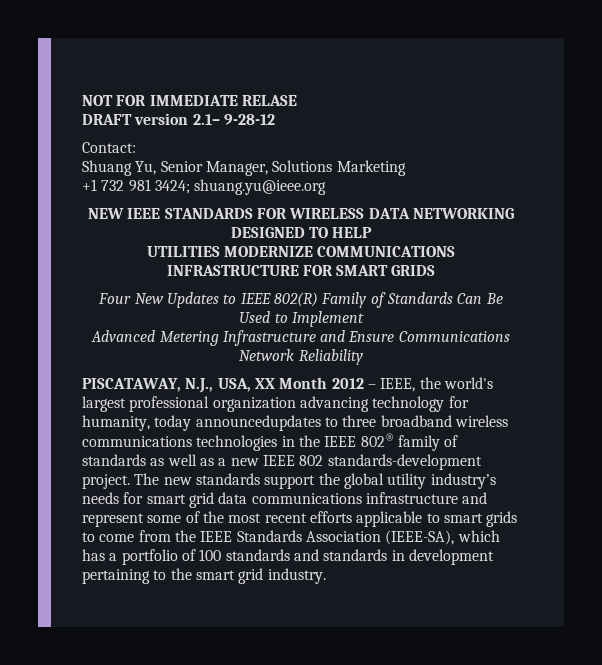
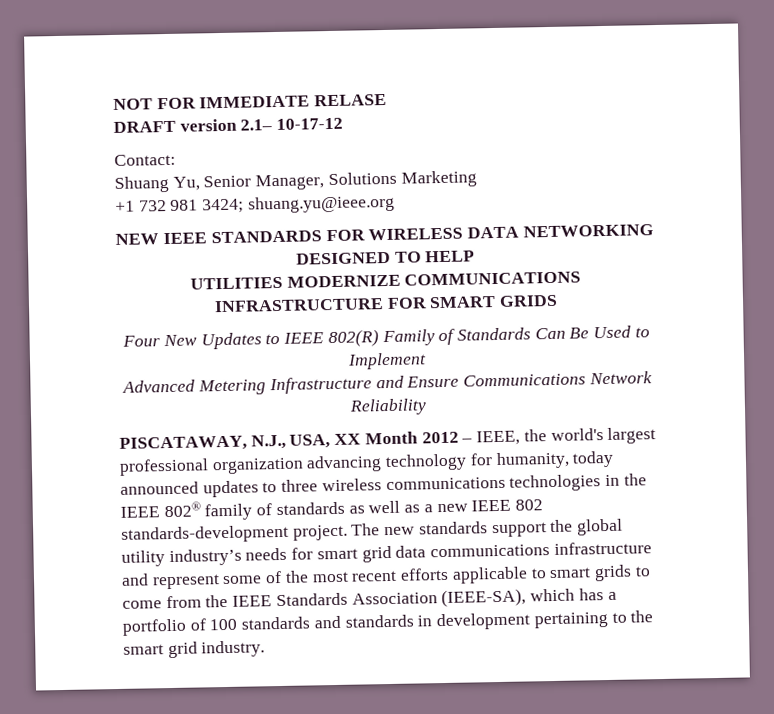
[223,114,275,125] 9-28-12 -> [276,117,344,130] 10-17-12
[195,415,321,431] announcedupdates -> [120,480,259,498] announced updates
[380,415,452,427] broadband -> (319, 485) none

